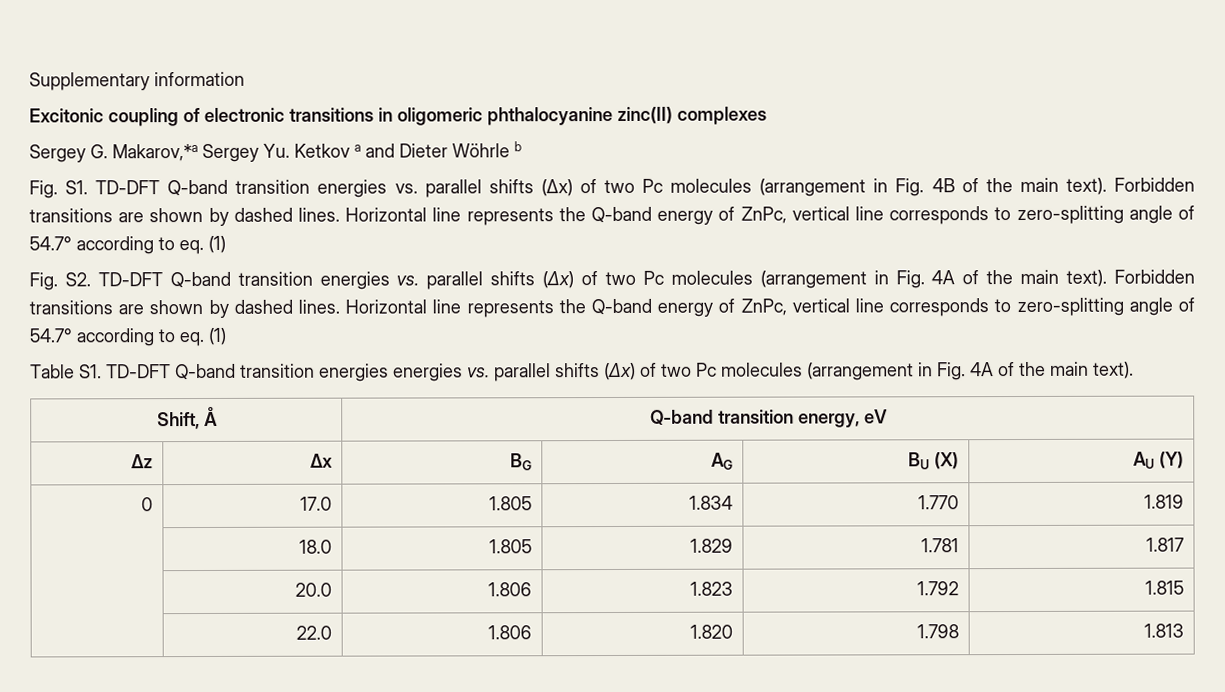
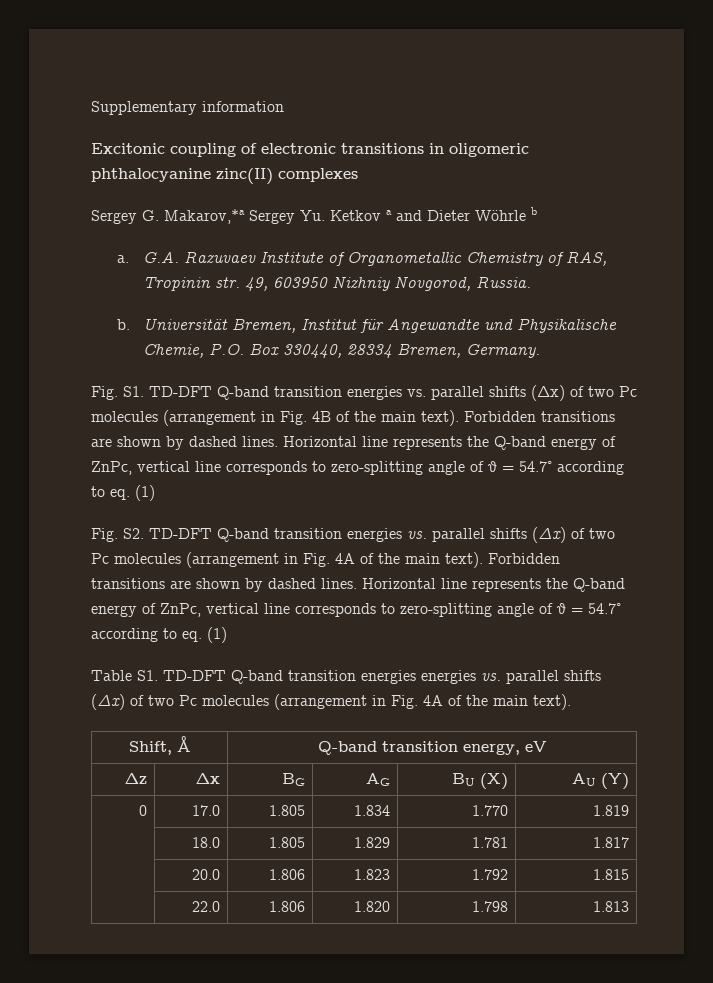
(522, 146) none -> [117,251,608,266] [143,276,532,292] [117,318,618,333] [143,343,541,359] // a. G.A. Razuvaev Institute of Organometallic Chemistry of RAS, Tropinin str. 49, 603950 Nizhniy Novgorod, Russia. // b. Universität Bremen, Institut für Angewandte und Physikalische Chemie, P.O. Box 330440, 28334 Bremen, Germany.
(1196, 212) none -> [487,461,514,472] θ =
(1196, 304) none -> [556,603,583,614] θ =

